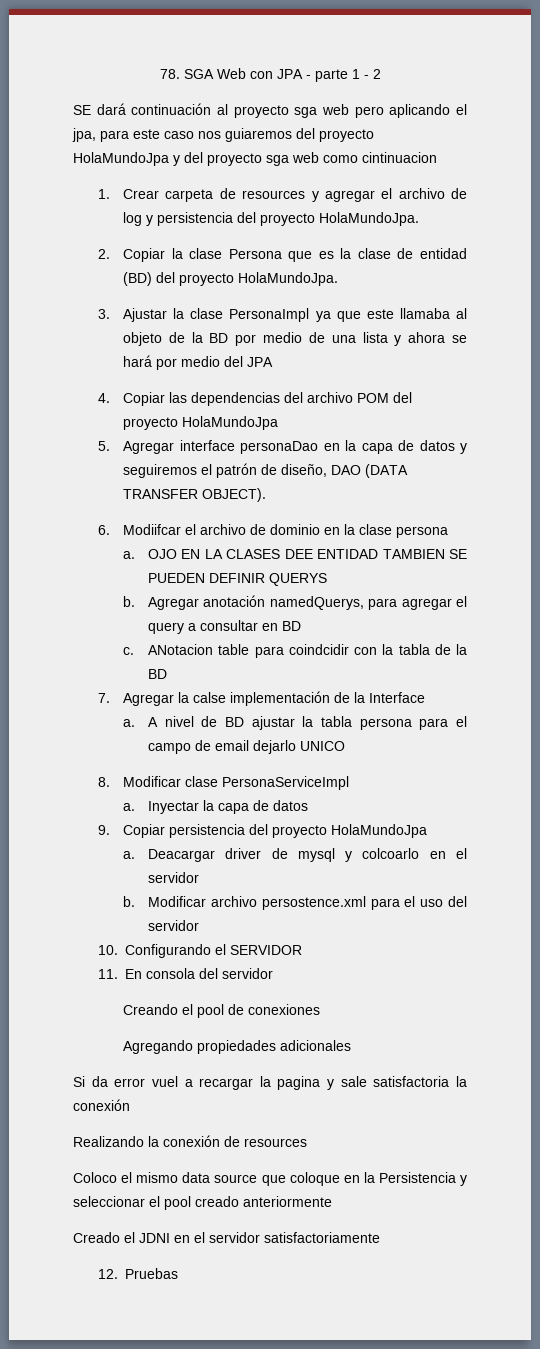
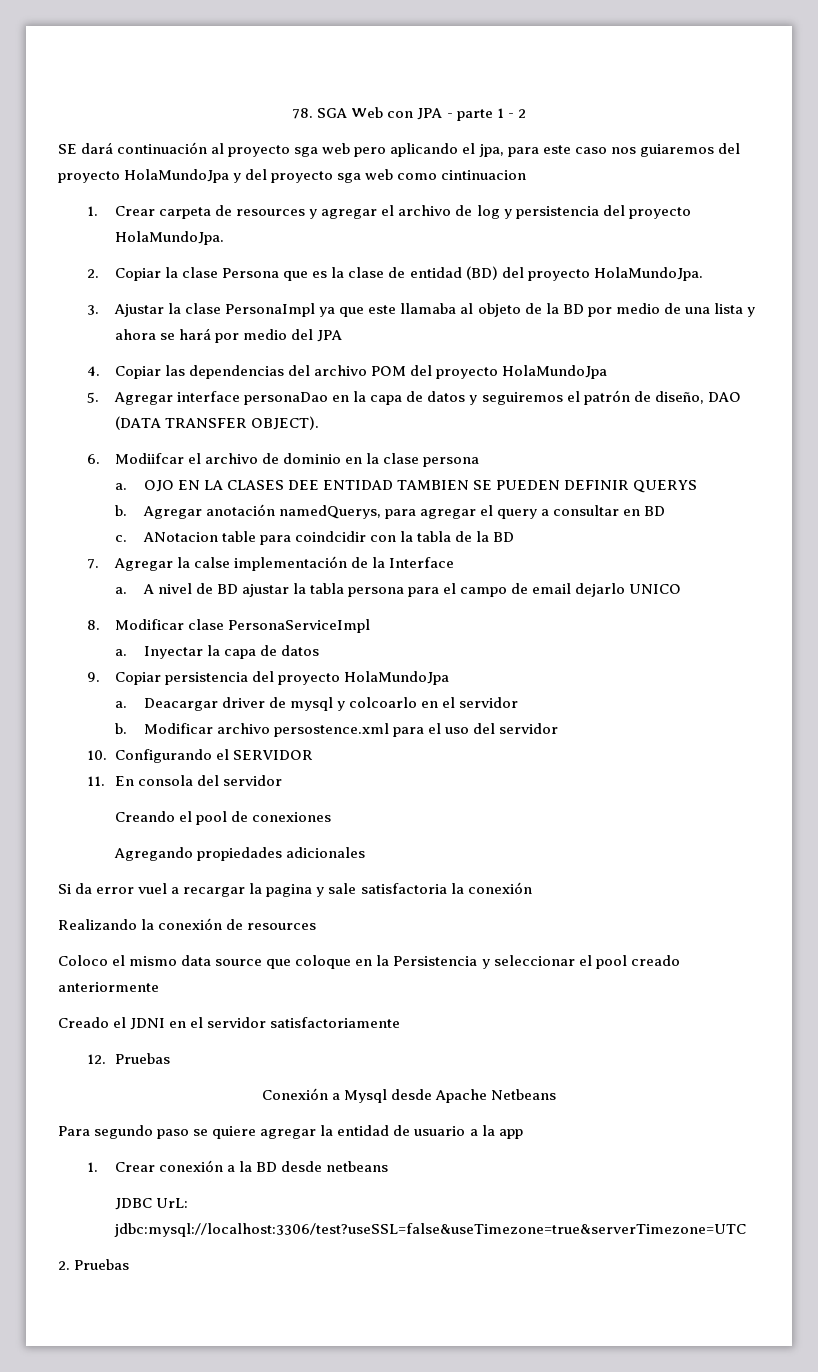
(179, 1273) none -> [261,1088,557,1103] [58,1125,523,1139] [86,1160,389,1172] [115,1198,189,1210] [114,1223,747,1237] [58,1259,130,1270] // Conexión a Mysql desde Apache Netbeans // Para segundo paso se quiere agregar la entidad de usuario a la app // 1. Crear conexión a la BD desde netbeans // JDBC UrL: jdbc:mysql://localhost:3306/test?useSSL=false&useTimezone=true&serverTimezone=UTC // 2. Pruebas

